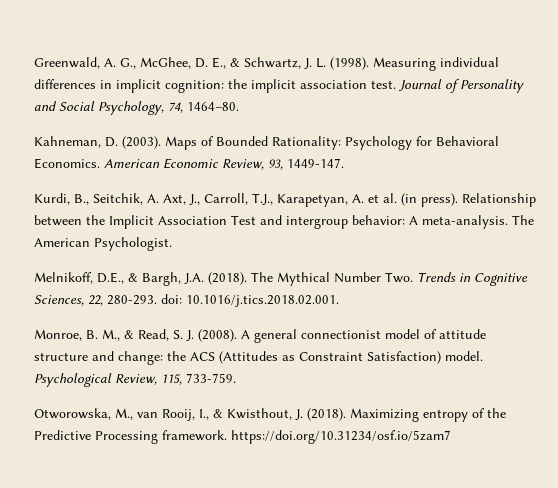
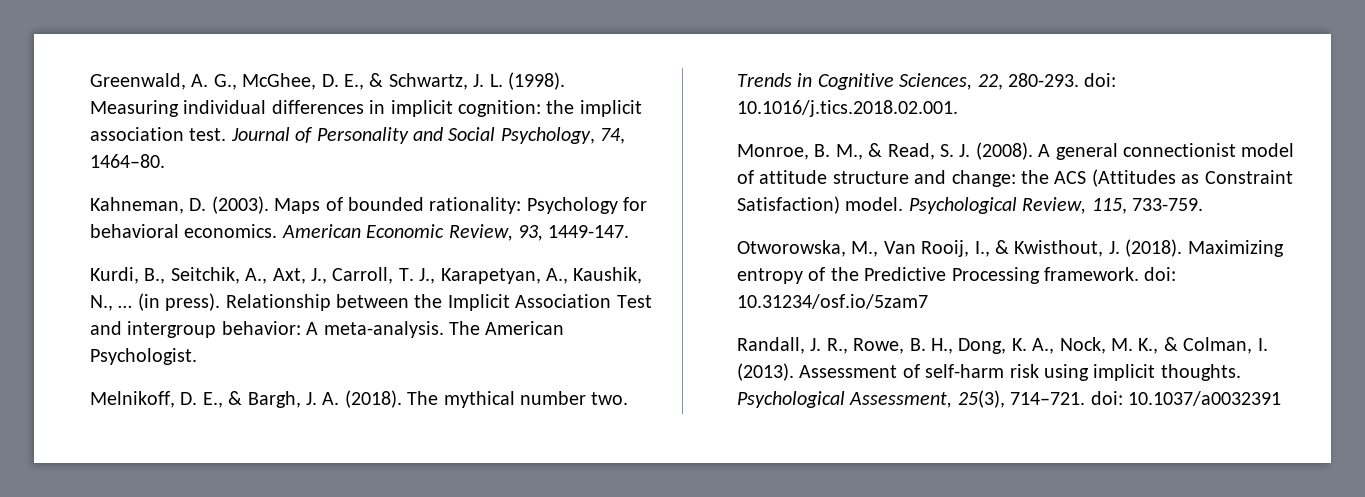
[216,136,500,150] [34,158,101,169] Bounded Rationality: Psychology for Behavioral Economics. -> [348,197,648,214] [90,224,278,238] bounded rationality: Psychology for behavioral economics.
[147,194,160,203] A. -> [245,268,268,284] A.,
[252,193,398,207] T.J., Karapetyan, A. et al. -> [398,267,643,284] [90,295,133,311] T. J., Karapetyan, A., Kaushik, N., …
[97,272,414,286] D.E., & Bargh, J.A. (2018). The Mythical Number Two. -> [180,390,629,408] D. E., & Bargh, J. A. (2018). The mythical number two.
[137,412,159,418] van -> [883,241,916,254] Van
[231,430,452,444] https://doi.org/10.31234/osf.io/5zam7 -> [1144,267,1177,281] [737,294,929,309] [737,337,1268,354] [737,363,1241,381] [737,390,1282,408] doi: 10.31234/osf.io/5zam7 // Randall, J. R., Rowe, B. H., Dong, K. A., Nock, M. K., & Colman, I. (2013). Assessment of self-harm risk using implicit thoughts. Psychological Assessment, 25(3), 714–721. doi: 10.1037/a0032391

